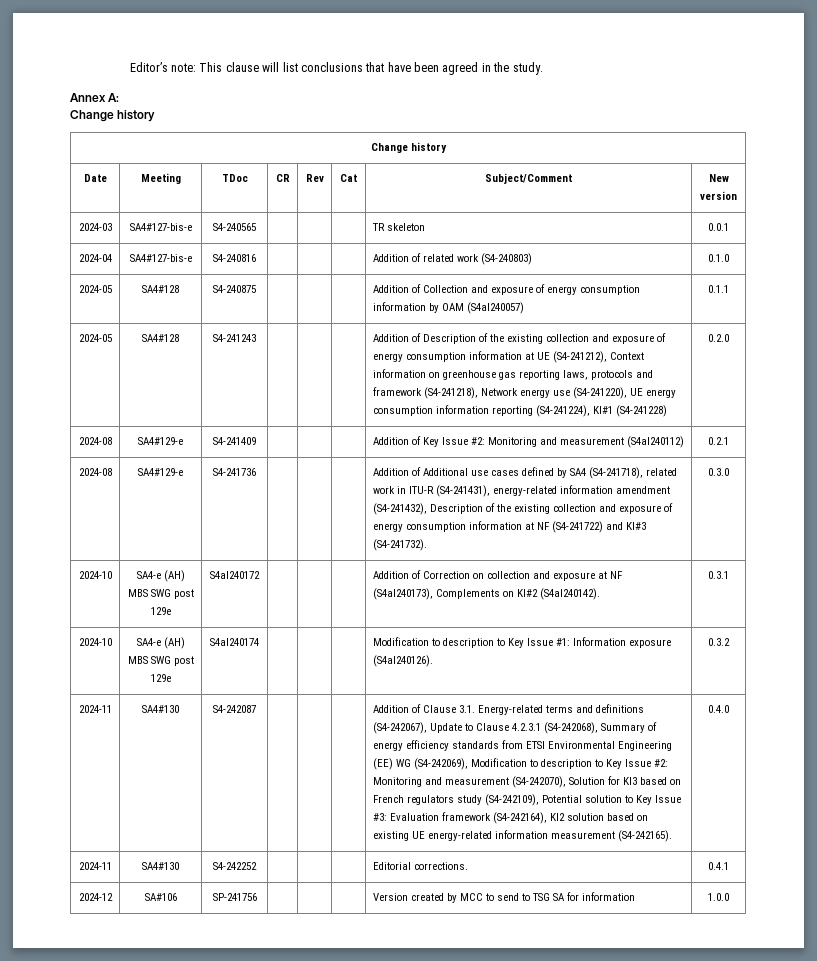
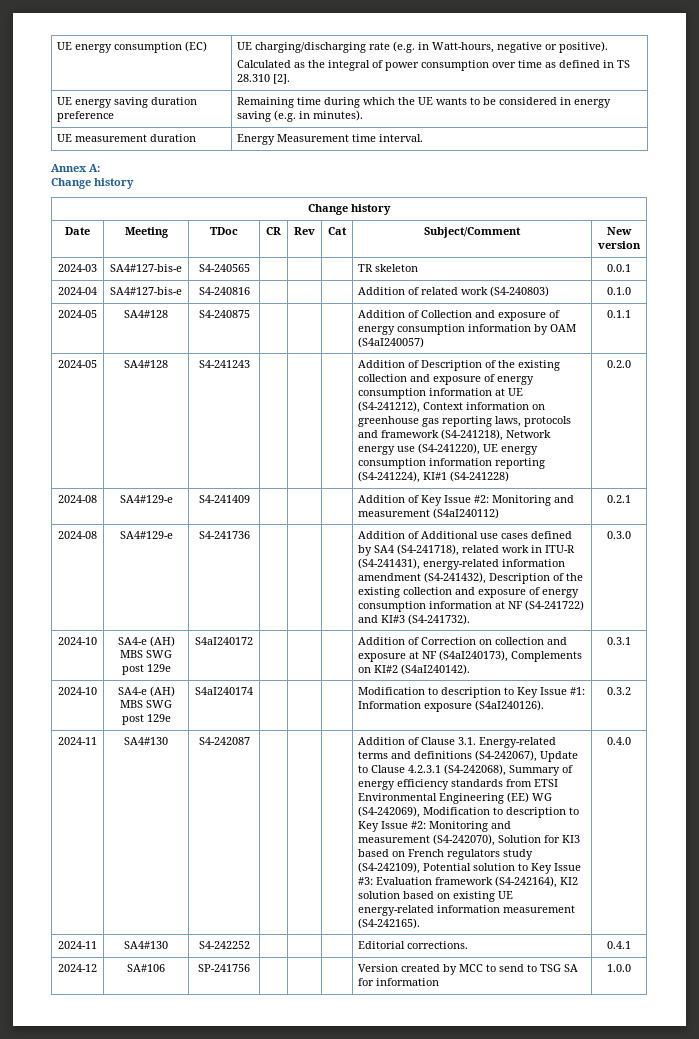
[129,62,543,75] Editor’s note: This clause will list conclusions that have been agreed in the study. -> [57,41,208,53] [237,41,609,53] [237,60,631,71] [237,74,291,84] [57,97,198,108] [57,111,115,122] [237,97,612,108] [237,110,364,122] [57,134,197,142] [237,134,424,145] UE energy consumption (EC) | UE charging/discharging rate (e.g. in Watt-hours, negative or positive). // Calculated as the integral of power consumption over time as defined in TS 28.310 [2]. // UE energy saving duration preference | Remaining time during which the UE wants to be considered in energy saving (e.g. in minutes). // UE measurement duration | Energy Measurement time interval.

